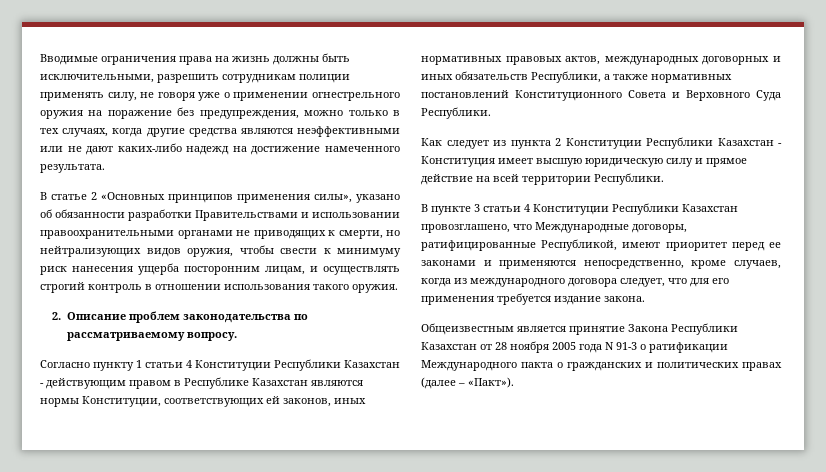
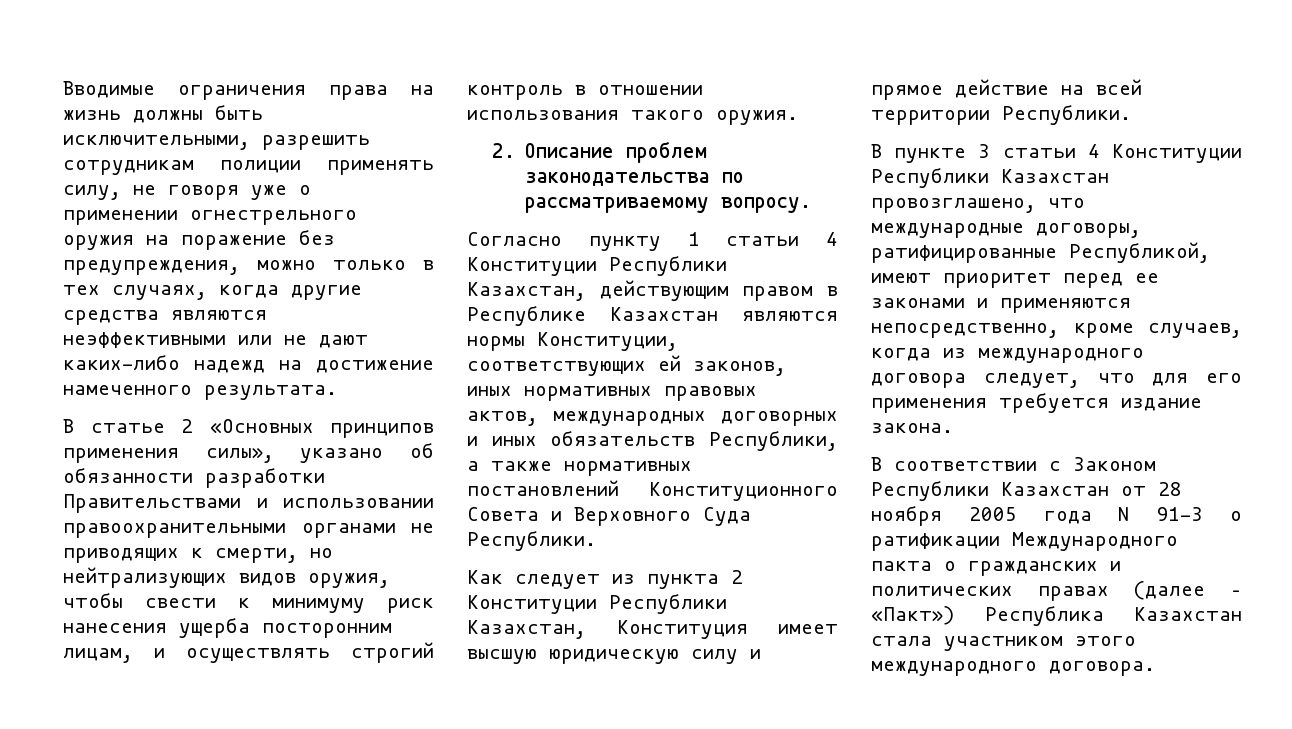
[344,360,400,368] [40,383,44,386] Казахстан - -> [467,282,586,301] Казахстан,
[717,138,782,146] Казахстан - -> [467,620,586,639] Казахстан,
[535,222,629,233] Международные -> [871,223,1024,238] международные
[421,323,668,335] Общеизвестным является принятие Закона -> [871,457,1156,471] В соответствии с Законом
[468,377,514,388] «Пакт»). -> [871,606,1242,626] [871,636,1136,651] [871,661,1155,676] «Пакт») Республика Казахстан стала участником этого международного договора.

